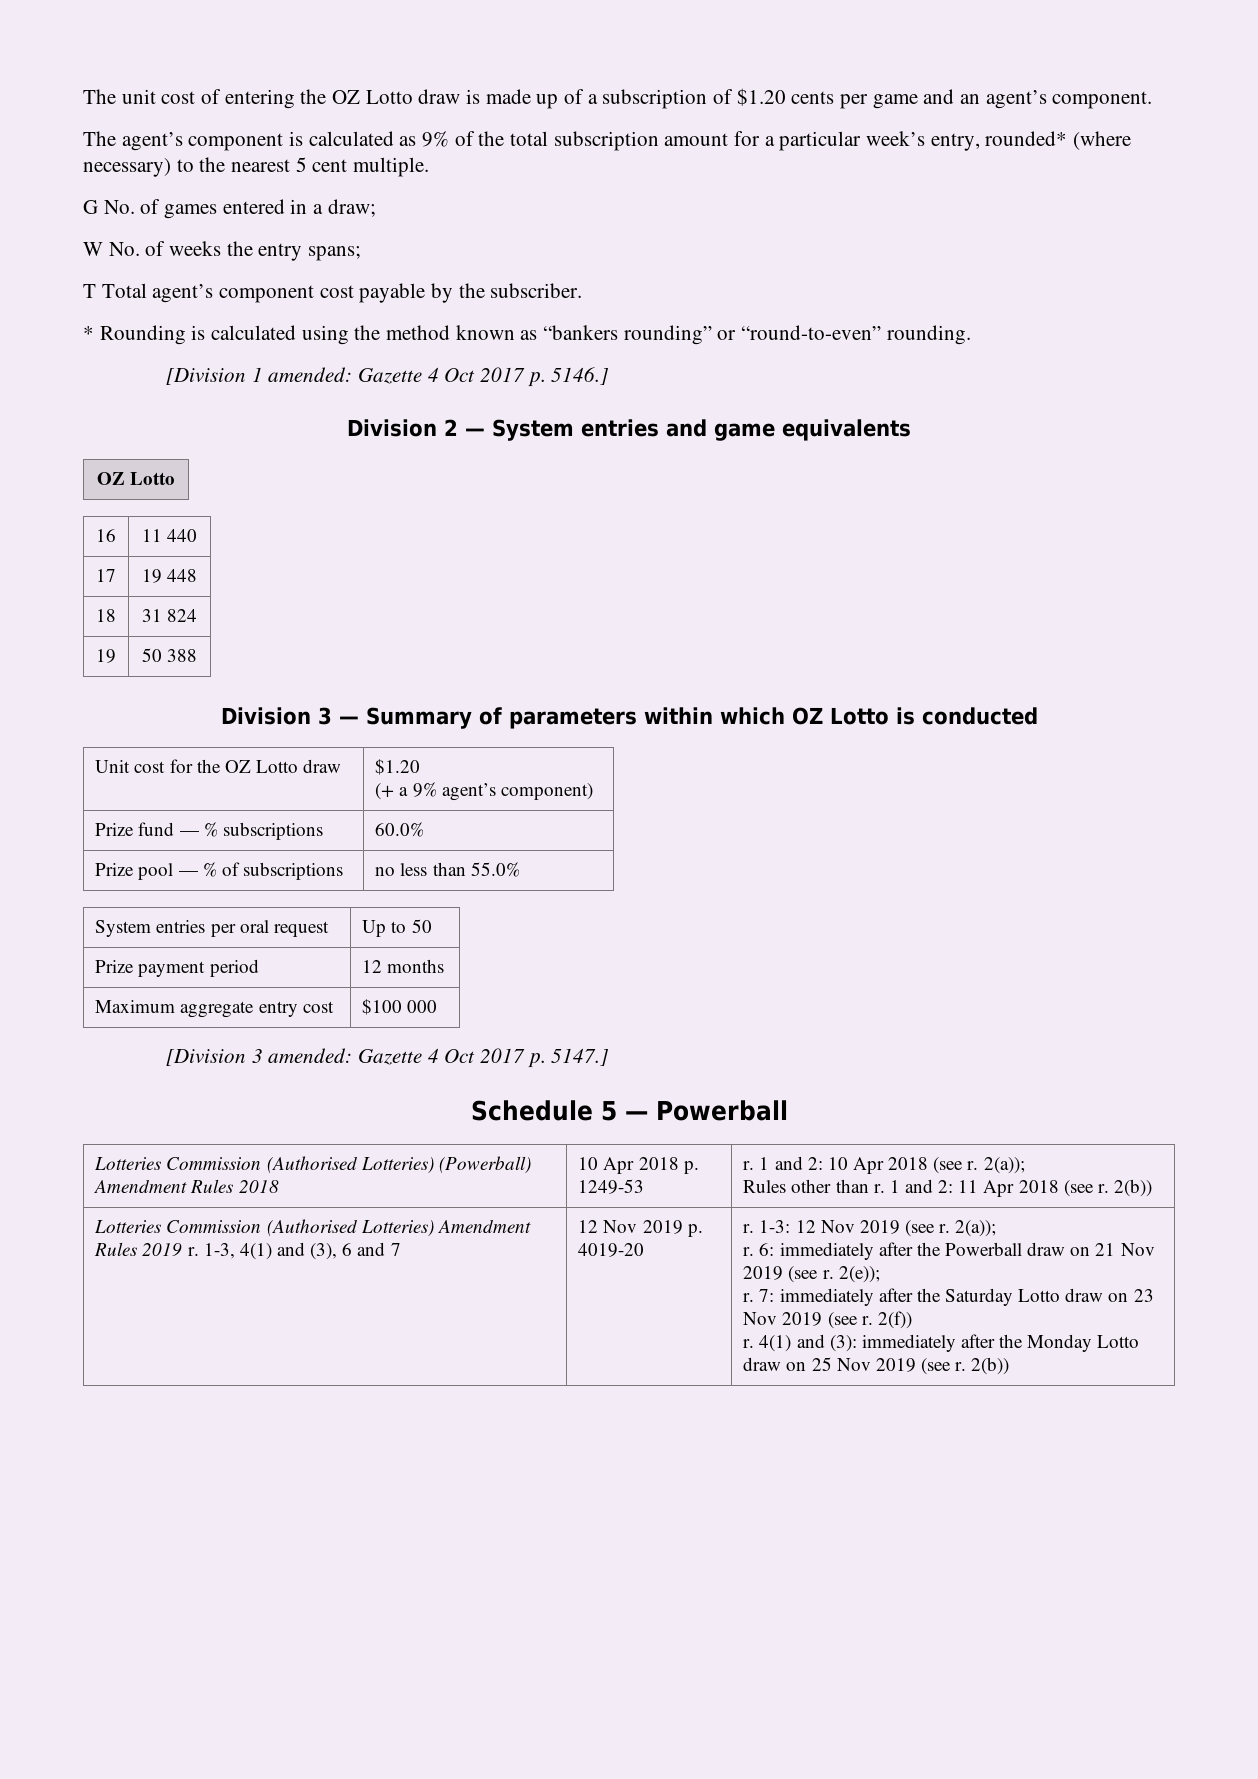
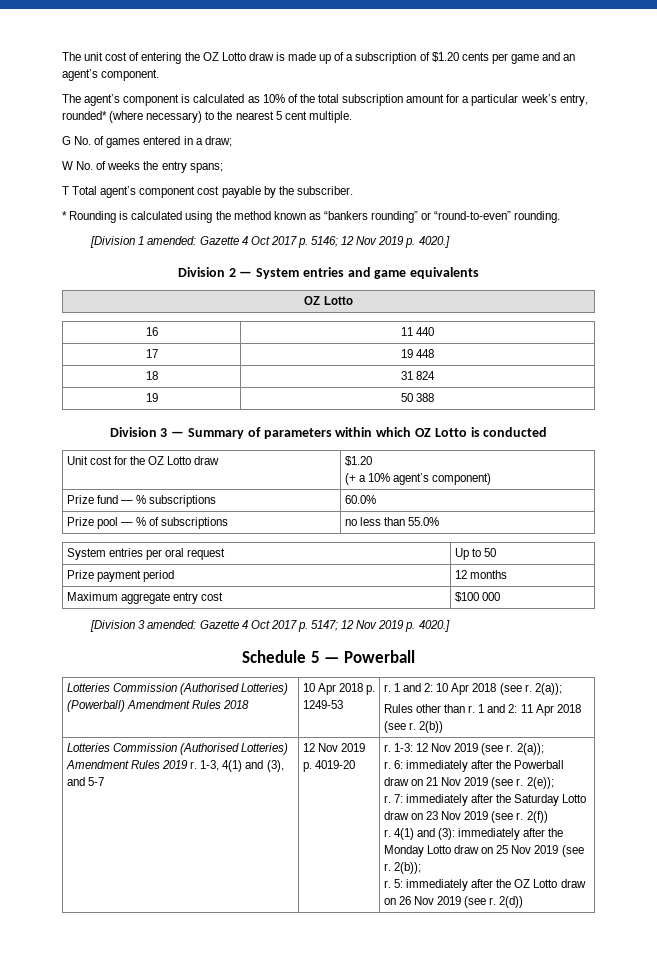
[422,131,450,147] 9% -> [262,94,285,103] 10%
[551,367,610,385] 5146.] -> [311,236,450,248] 5146; 12 Nov 2019 p. 4020.]
[412,782,437,797] 9% -> [368,473,391,482] 10%
[551,1048,610,1066] 5147.] -> [311,620,450,632] 5147; 12 Nov 2019 p. 4020.]
[342,1242,401,1256] 6 and 7 -> [66,777,104,786] and 5-7
[971,1357,1010,1375] 2(b)) -> [393,862,421,874] [383,879,586,891] [383,896,524,908] 2(b)); // r. 5: immediately after the OZ Lotto draw on 26 Nov 2019 (see r. 2(d))

